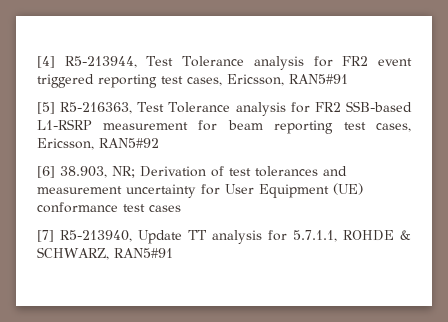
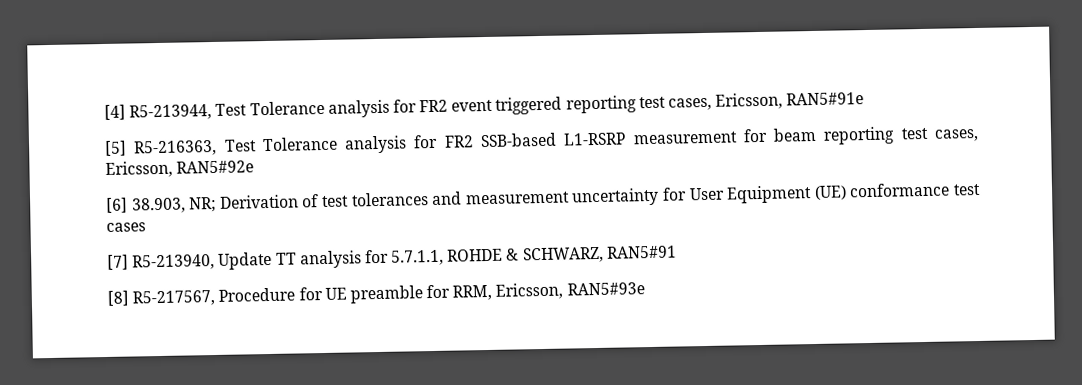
[289,74,348,84] RAN5#91 -> [786,92,865,106] RAN5#91e
[99,138,159,148] RAN5#92 -> [176,160,255,174] RAN5#92e
(173, 253) none -> [107,282,645,307] // [8] R5-217567, Procedure for UE preamble for RRM, Ericsson, RAN5#93e

